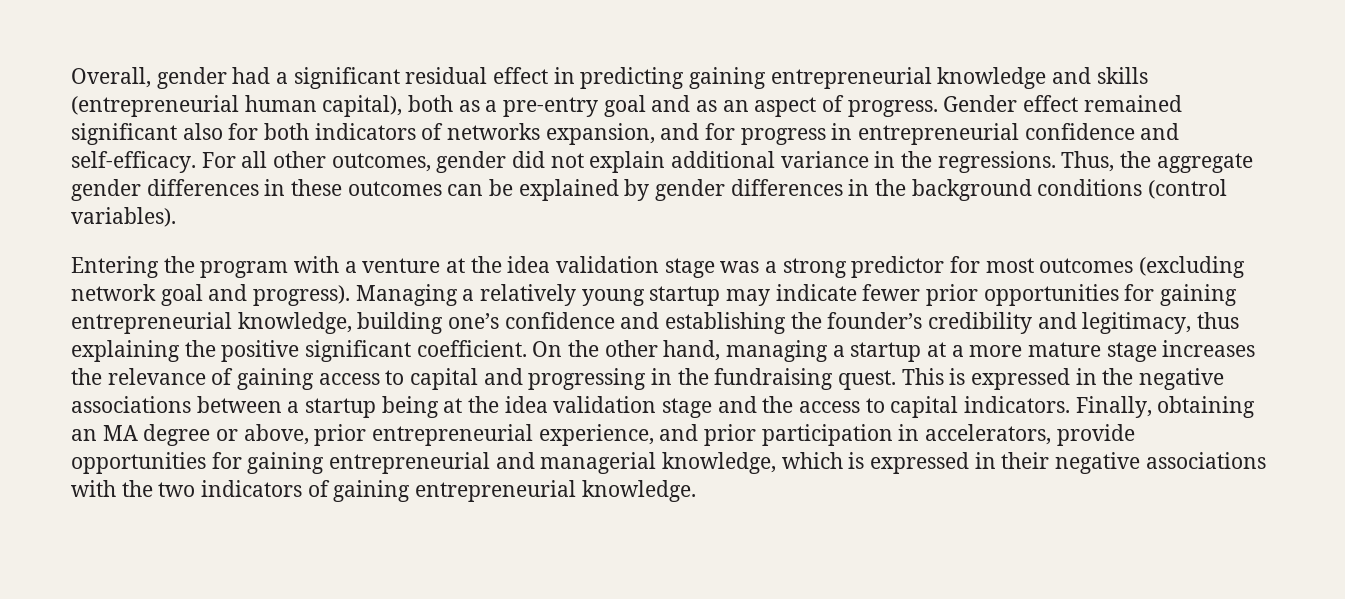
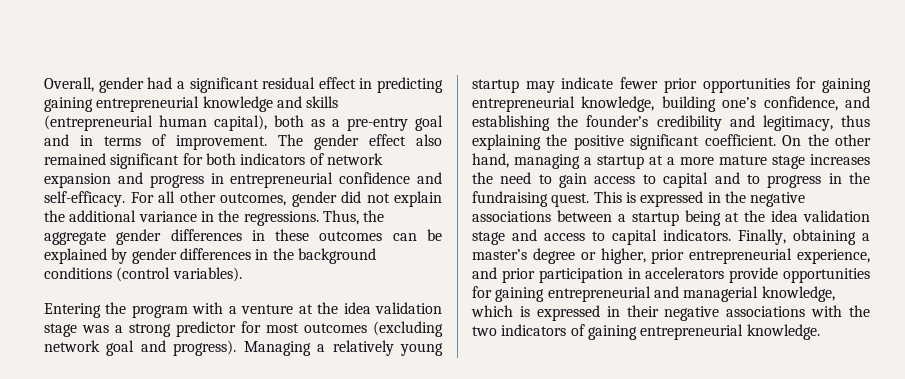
[696,95,1079,117] as an aspect of progress. Gender effect -> [80,134,442,150] in terms of improvement. The gender effect also
[182,123,223,140] also -> (180, 161) none
[447,123,736,145] networks expansion, and for -> [326,153,383,165] [44,172,143,188] network expansion and
(666, 162) none -> [44,210,65,222] the
[504,312,615,329] confidence -> [763,96,838,111] confidence,
[107,368,315,390] relevance of gaining -> [500,172,588,188] need to gain
[528,368,647,390] progressing -> [746,174,822,188] to progress
[762,396,794,413] the -> (537, 235) none
[71,425,138,441] an MA -> [862,233,870,241] [472,249,527,260] a master’s
[243,424,309,445] above, -> [600,248,646,264] higher,
[925,424,1052,445] accelerators, -> [645,267,725,279] accelerators

